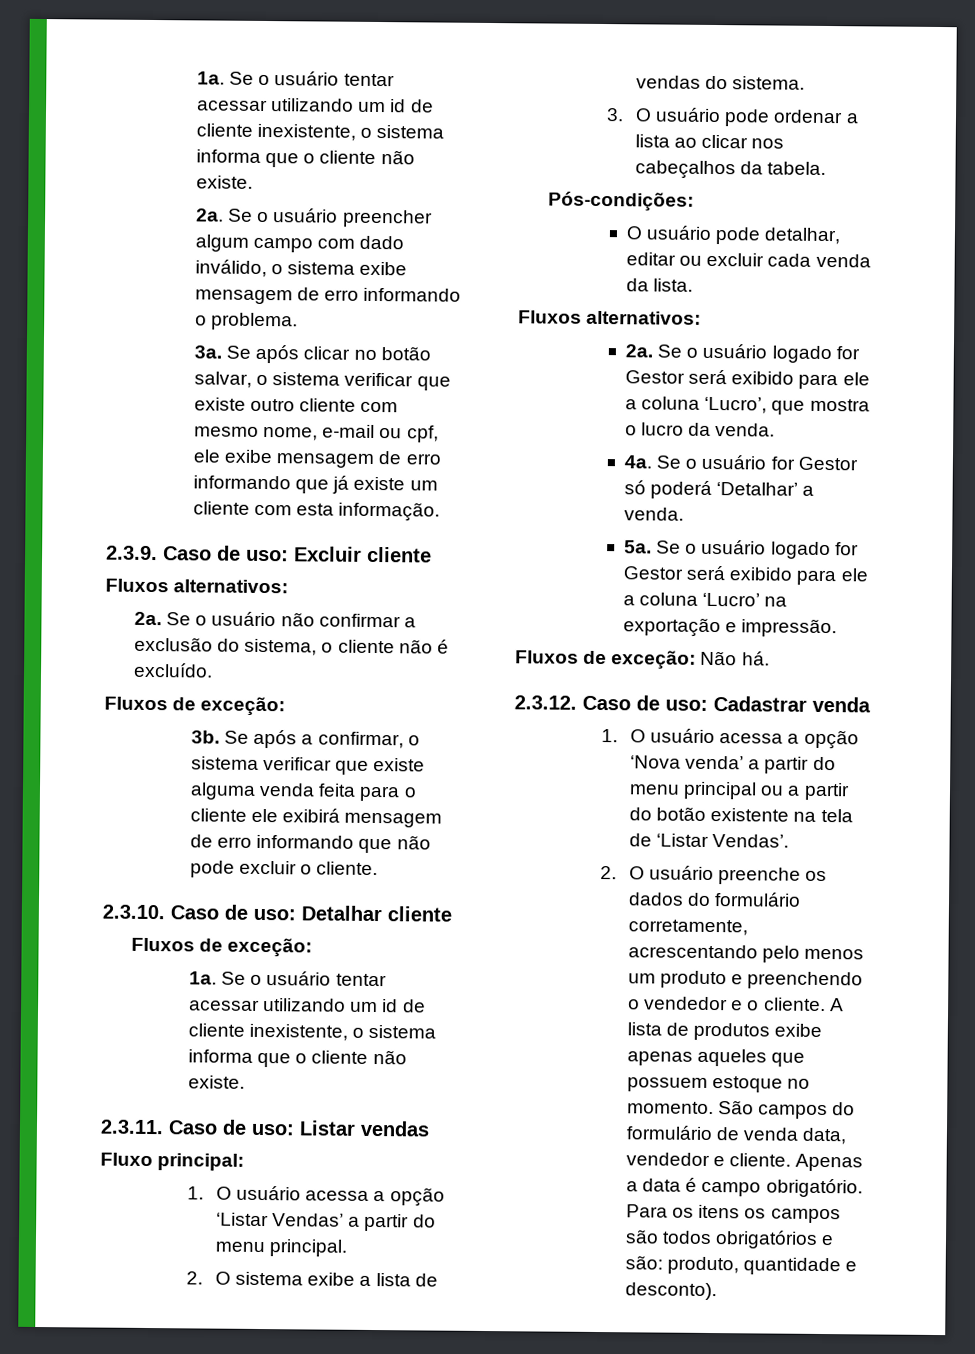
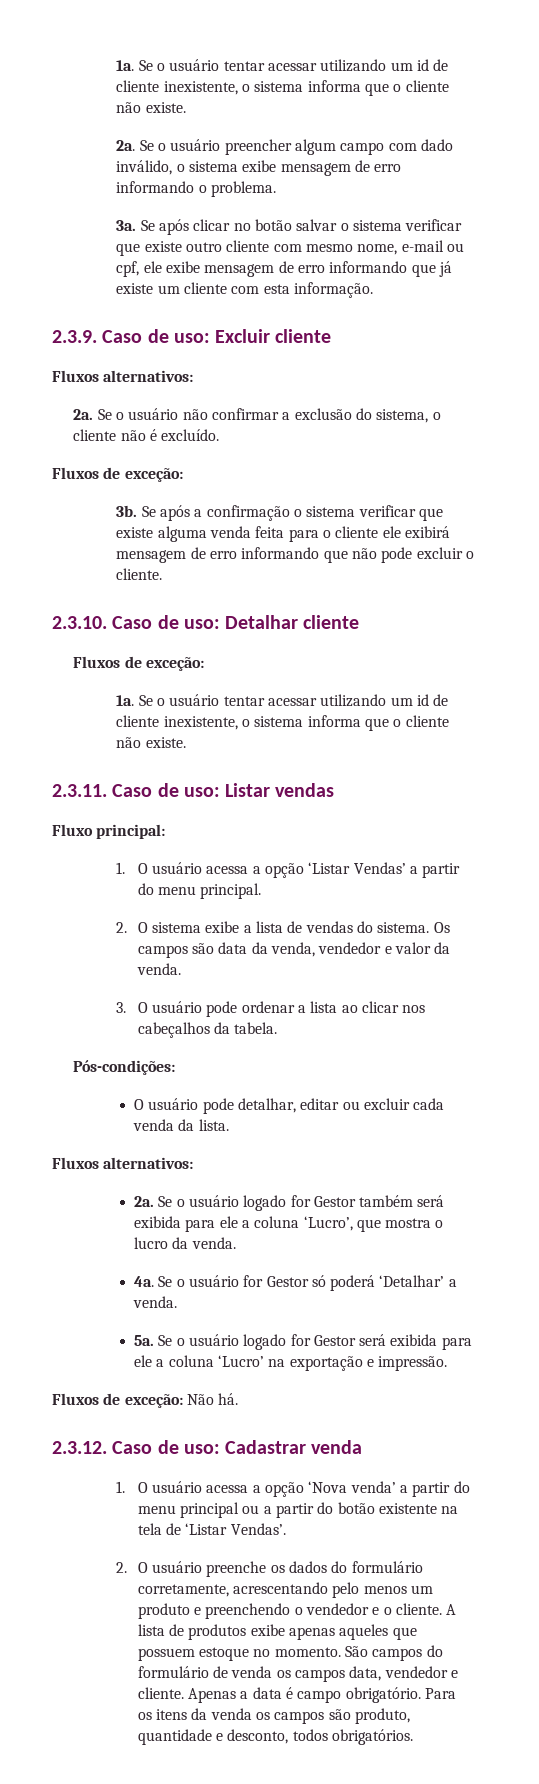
[194,371,253,388] salvar, -> [296,219,338,231] salvar
[317,731,404,749] confirmar, -> [206,505,290,521] confirmação
(806, 83) none -> [433,922,450,933] [137,942,451,958] [136,963,181,975] Os campos são data da venda, vendedor e valor da venda.
[688,369,795,385] será exibido -> [359,1195,445,1207] [133,1216,181,1228] também será exibida
[729,567,793,581] exibido -> [390,1334,438,1346] exibida
(799, 1134) none -> [276,1669,346,1682] os campos
(741, 1211) none -> [191,1708,252,1720] da venda
[662,1230,835,1249] [625,1255,858,1276] [625,1282,718,1301] todos obrigatórios e são: produto, quantidade e desconto). -> [354,1708,410,1724] [137,1729,414,1745] produto, quantidade e desconto, todos obrigatórios.

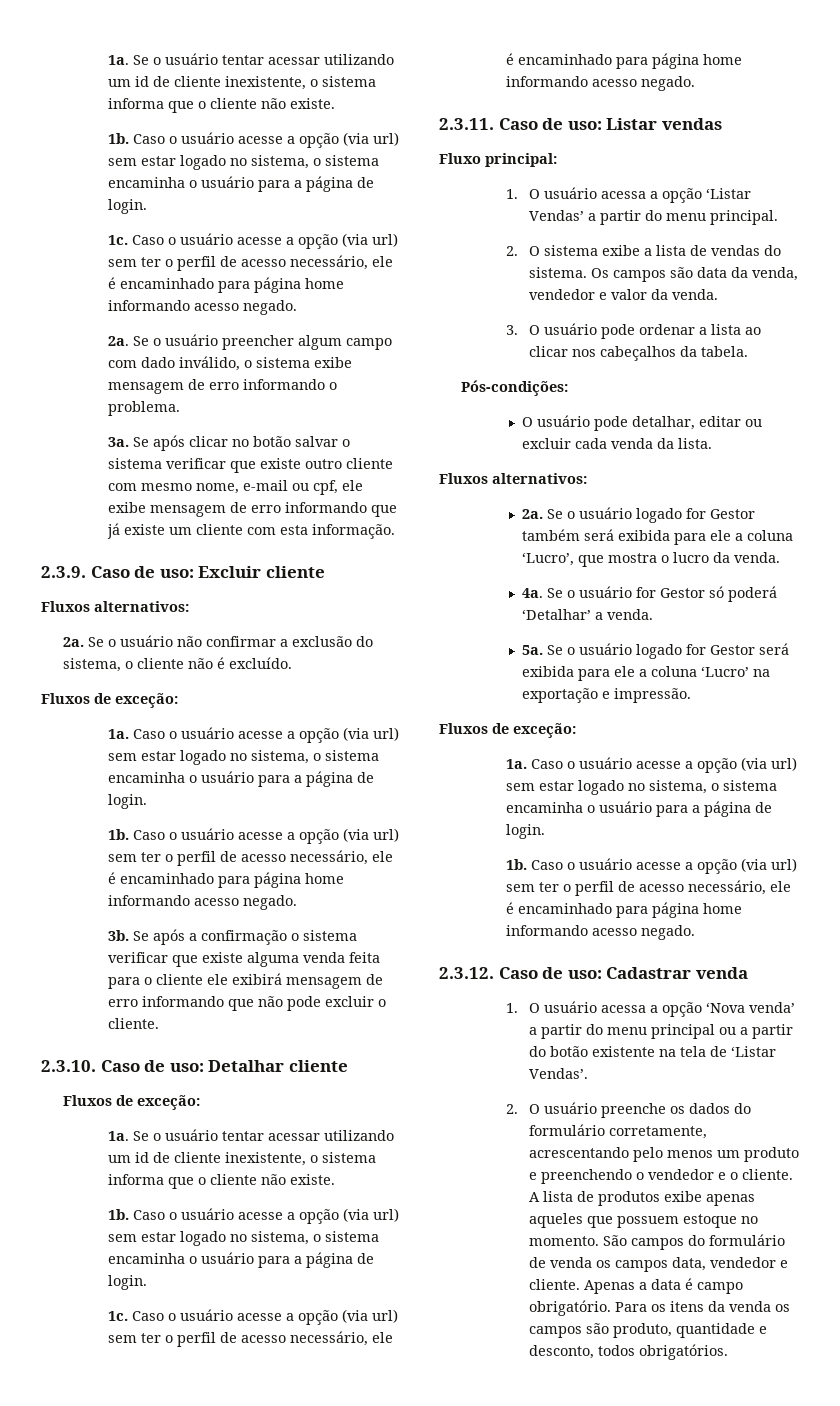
(186, 107) none -> [108,132,400,148] [108,155,380,170] [108,176,375,192] [108,199,148,214] [108,233,399,249] [108,255,394,271] [108,277,345,293] [108,300,298,315] // 1b. Caso o usuário acesse a opção (via url) sem estar logado no sistema, o sistema encaminha o usuário para a página de login. // 1c. Caso o usuário acesse a opção (via url) sem ter o perfil de acesso necessário, ele é encaminhado para página home informando acesso negado.
(183, 475) none -> [108,727,400,743] [108,750,380,765] [108,771,375,787] [108,794,148,809] [108,828,400,844] [108,850,394,866] [108,872,345,888] [108,895,298,910] // 1a. Caso o usuário acesse a opção (via url) sem estar logado no sistema, o sistema encaminha o usuário para a página de login. // 1b. Caso o usuário acesse a opção (via url) sem ter o perfil de acesso necessário, ele é encaminhado para página home informando acesso negado.
(186, 742) none -> [108,1208,400,1224] [108,1231,380,1246] [108,1252,375,1268] [108,1275,148,1290] [108,1309,399,1325] [108,1331,394,1347] [506,53,743,69] [506,76,696,91] // 1b. Caso o usuário acesse a opção (via url) sem estar logado no sistema, o sistema encaminha o usuário para a página de login. // 1c. Caso o usuário acesse a opção (via url) sem ter o perfil de acesso necessário, ele é encaminhado para página home informando acesso negado.
[186,1393,239,1405] Não há. -> [506,757,798,773] [506,780,778,795] [506,801,773,817] [506,824,546,839] [506,858,798,874] [506,880,792,896] [506,902,743,918] [506,925,696,940] // 1a. Caso o usuário acesse a opção (via url) sem estar logado no sistema, o sistema encaminha o usuário para a página de login. // 1b. Caso o usuário acesse a opção (via url) sem ter o perfil de acesso necessário, ele é encaminhado para página home informando acesso negado.

